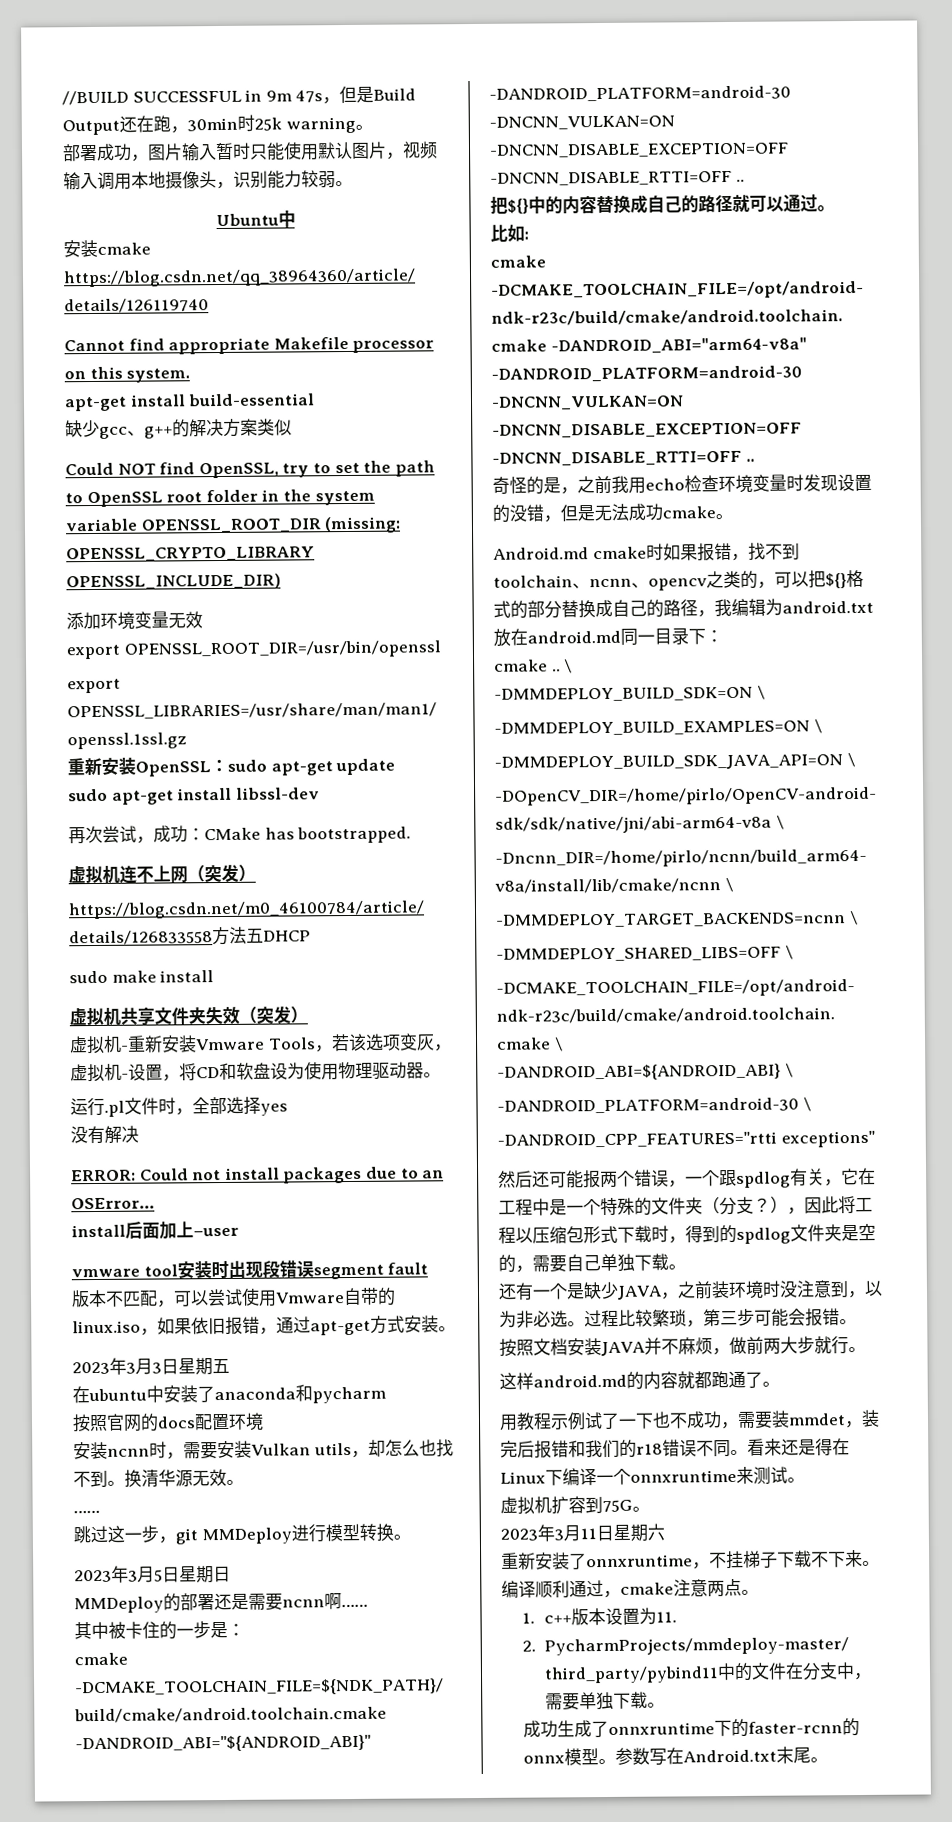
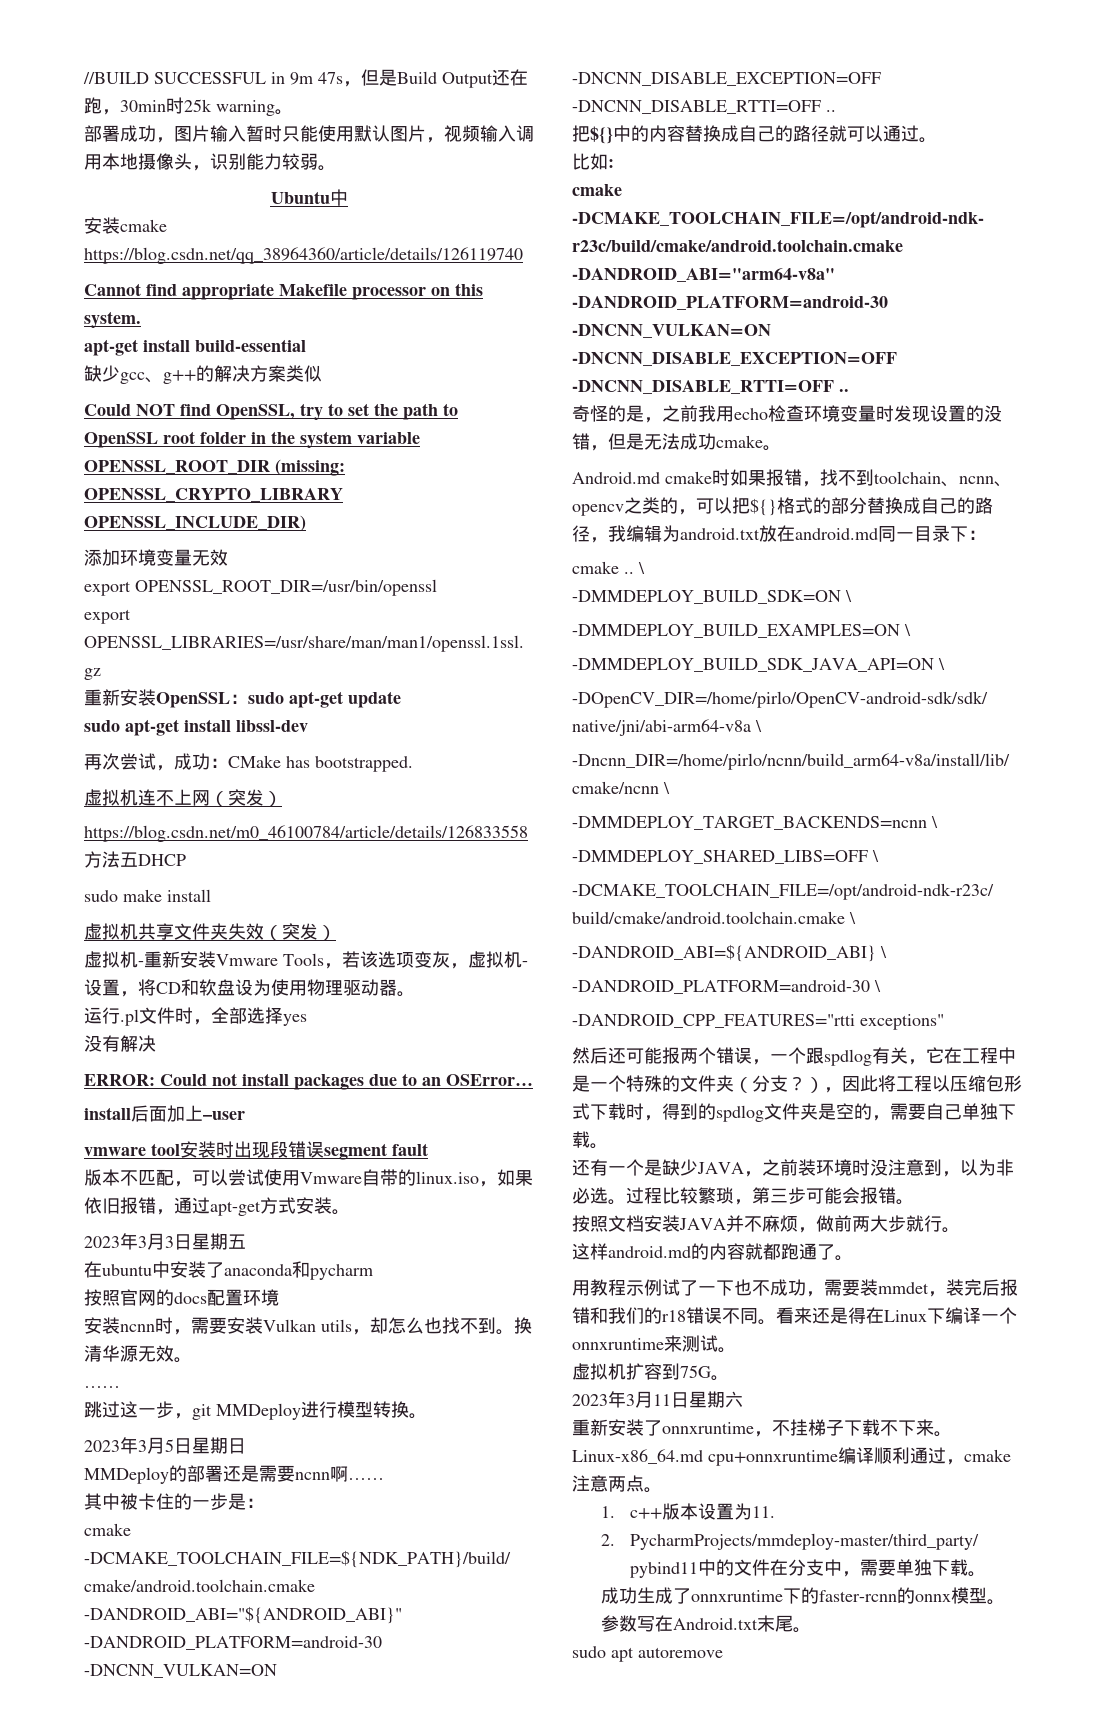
(880, 1563) none -> [572,1449,838,1466] Linux-x86_64.md cpu+onnxruntime
(829, 1760) none -> [572,1646,723,1662] // sudo apt autoremove

